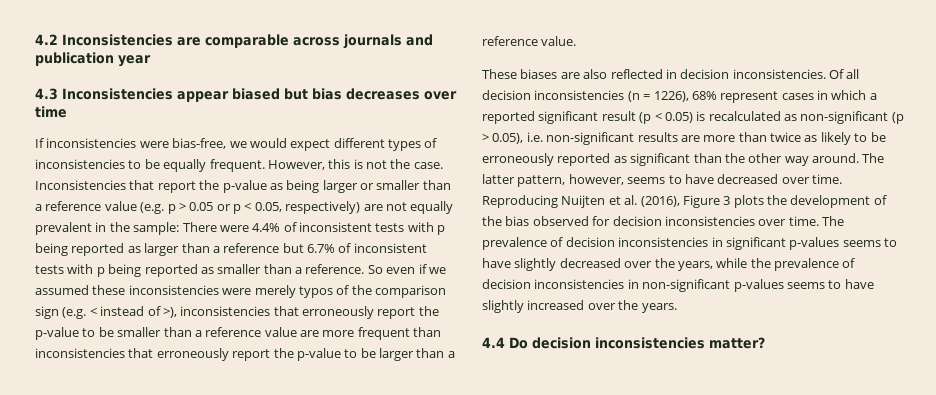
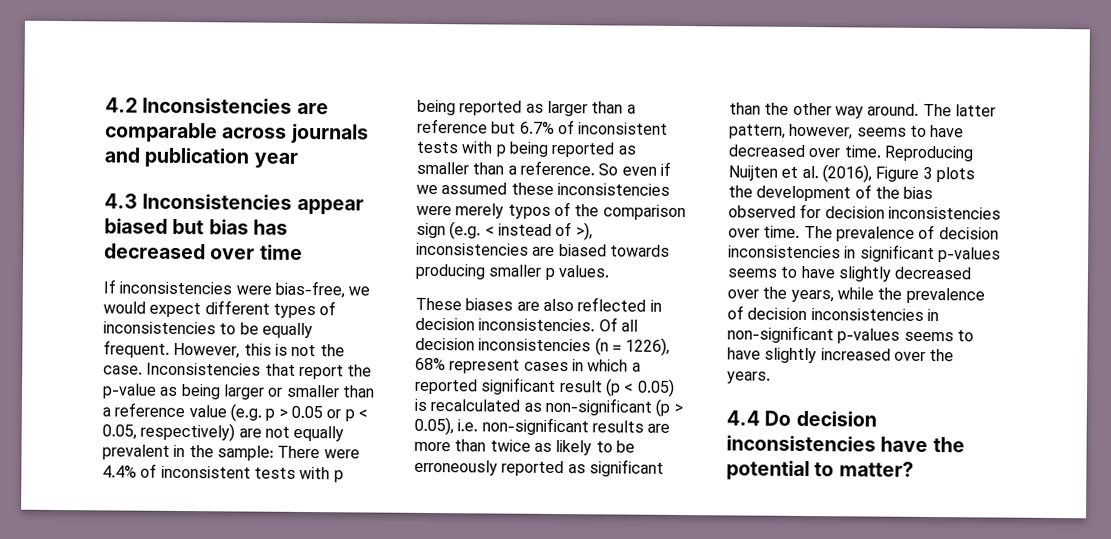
[346,88,420,100] decreases -> [252,219,288,235] [104,243,206,260] has decreased
[273,306,439,319] [35,327,442,340] [35,348,455,361] [482,36,577,46] that erroneously report the p-value to be smaller than a reference value are more frequent than inconsistencies that erroneously report the p-value to be larger than a reference value. -> [532,244,670,257] [415,263,610,280] are biased towards producing smaller p values.
(705, 343) none -> [880,436,965,453] [726,460,835,481] have the potential to

